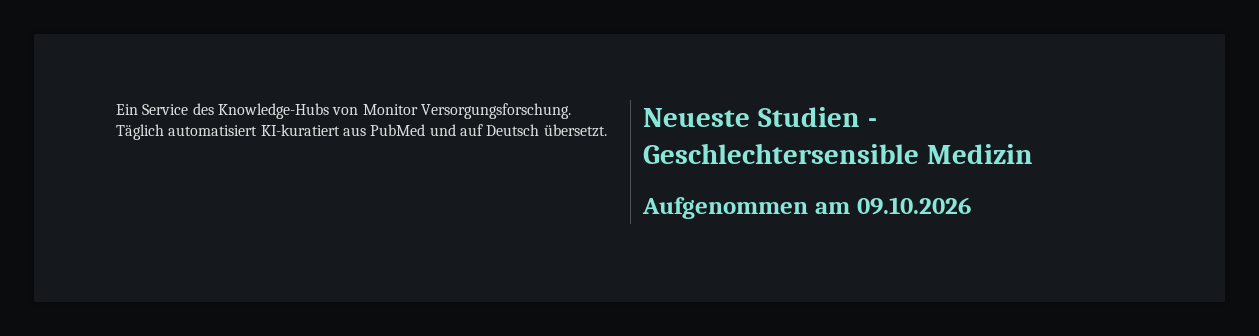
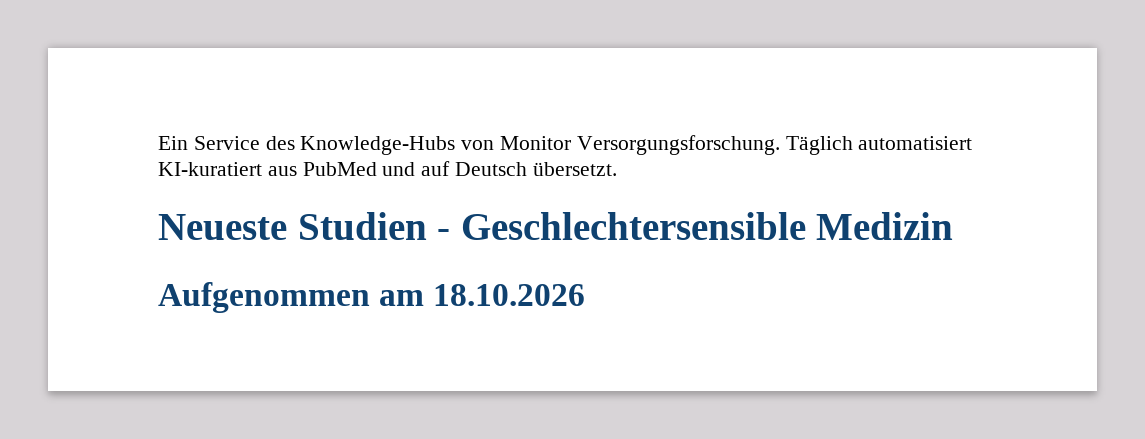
[856,197,971,215] 09.10.2026 -> [433,284,586,306] 18.10.2026

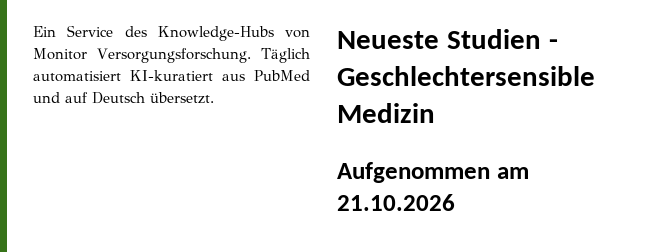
[433,284,586,306] 18.10.2026 -> [337,194,455,211] 21.10.2026

